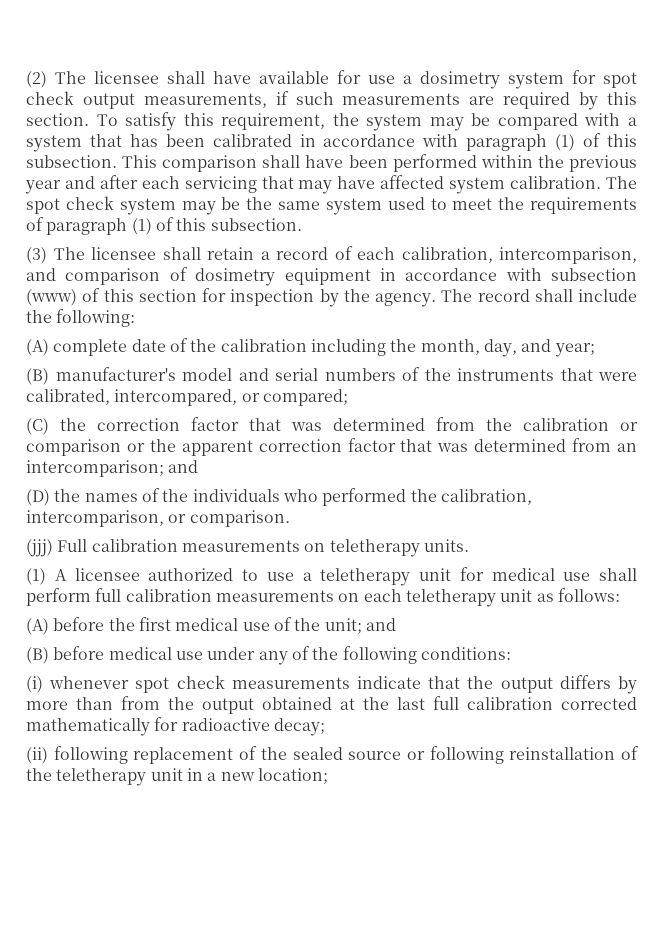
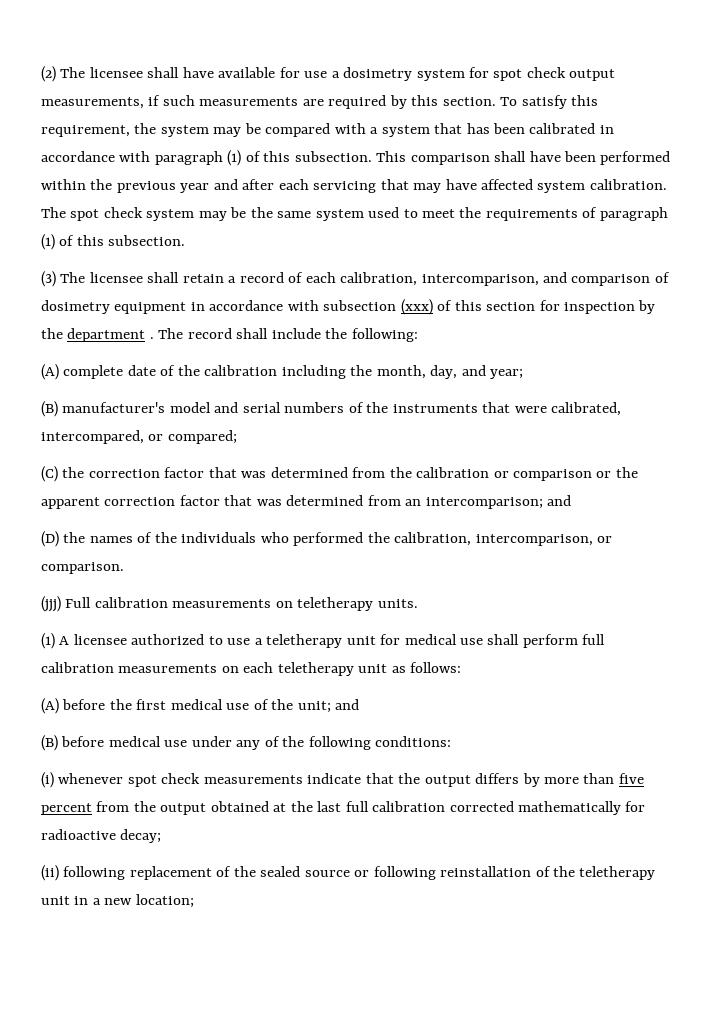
[26,289,77,306] (www) -> [400,299,433,315] (xxx)
[375,293,436,307] agency. -> [67,328,154,342] department .
(113, 703) none -> [618,773,644,784] [41,803,92,815] five percent

